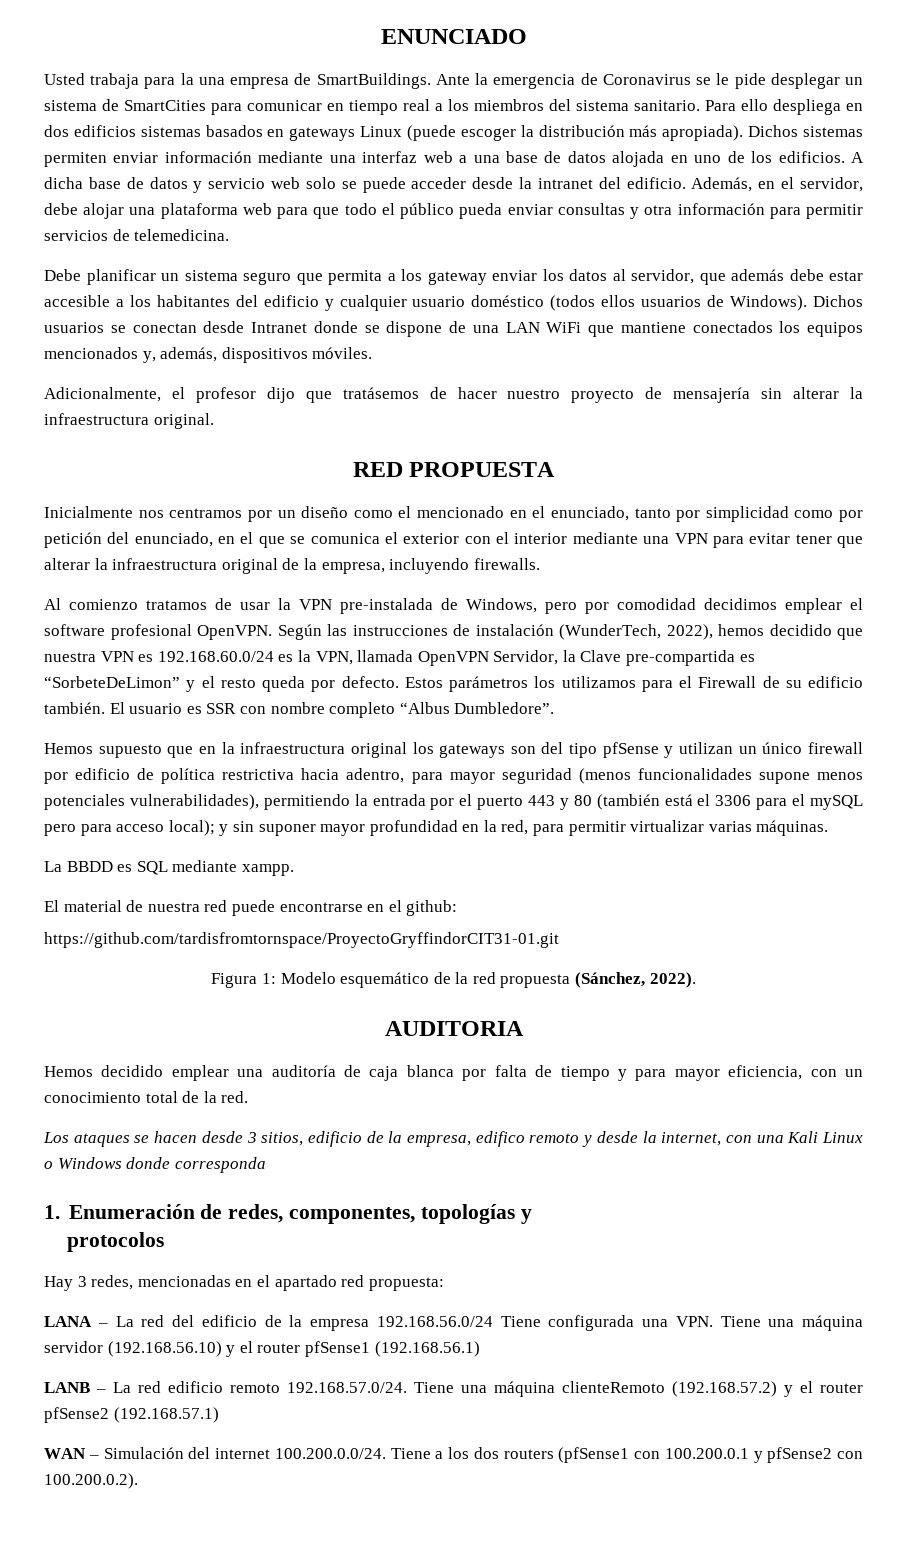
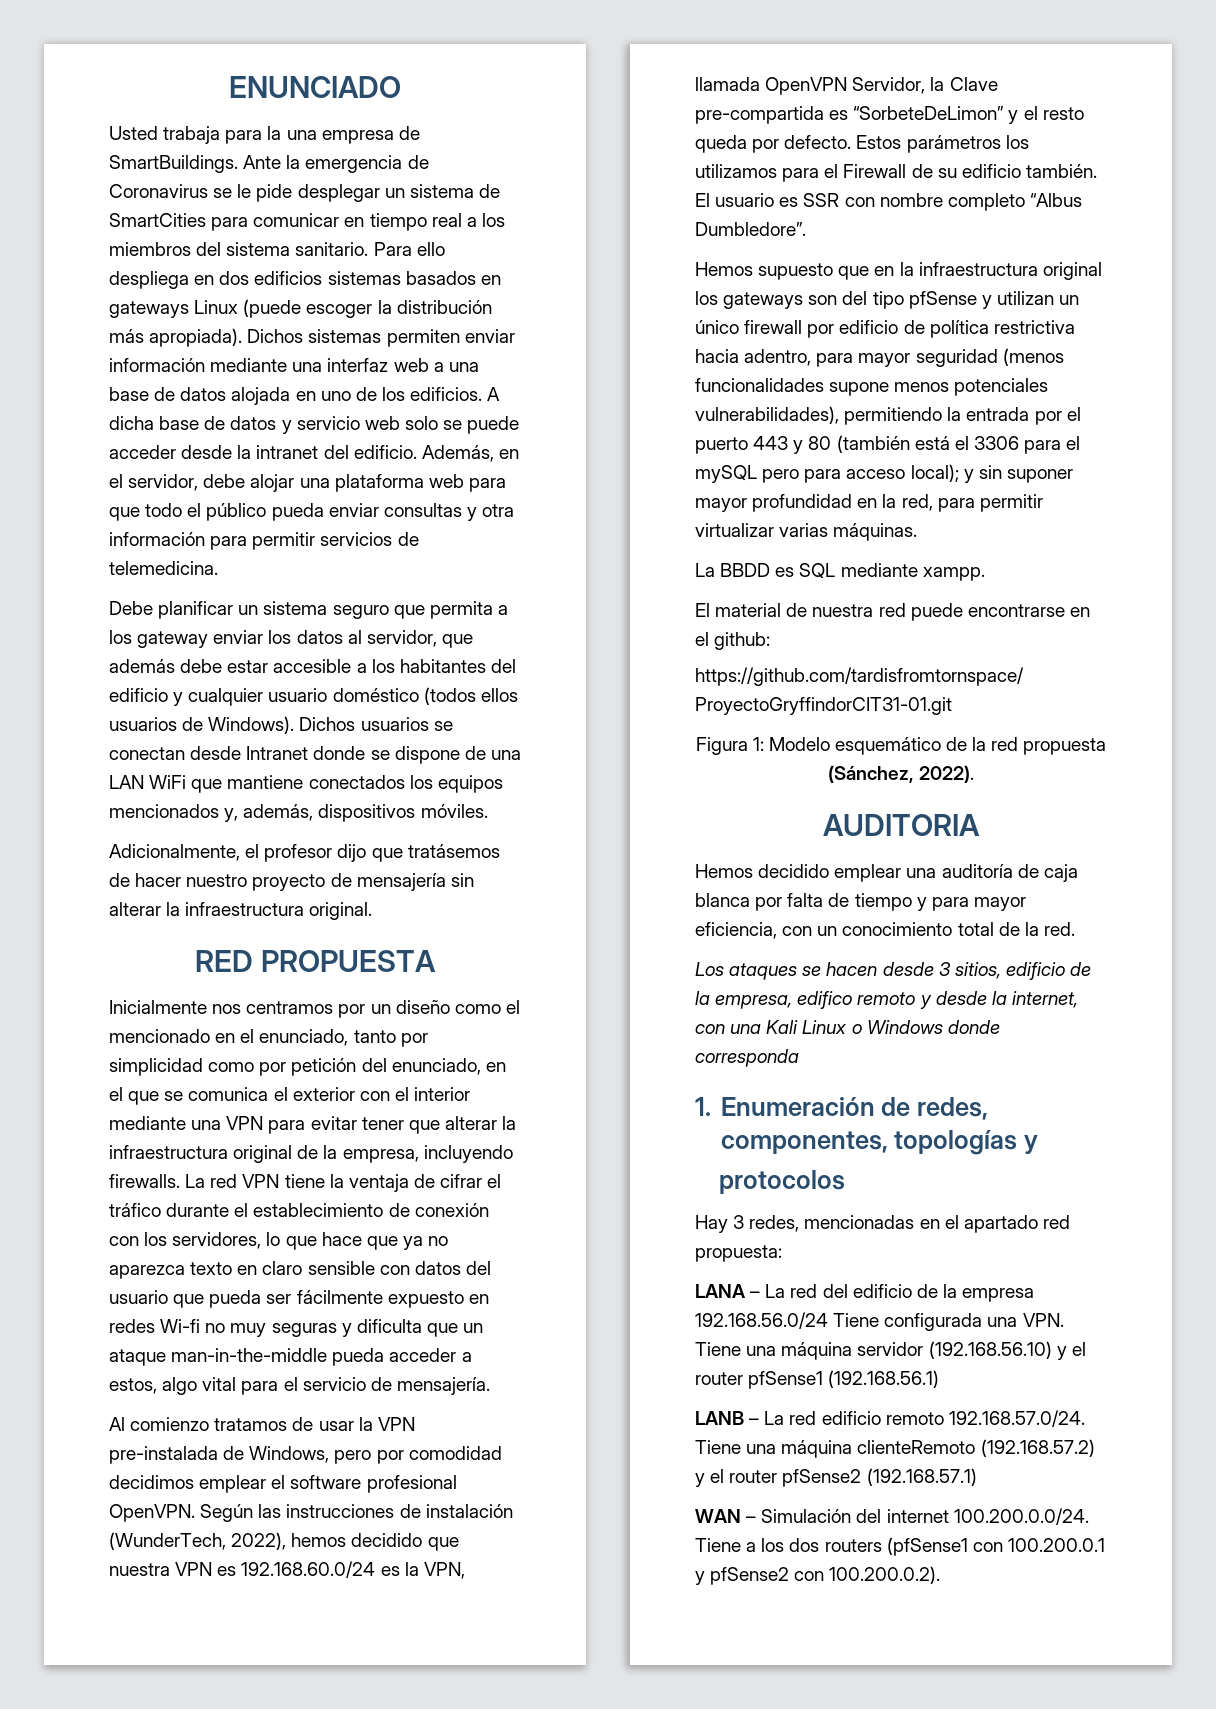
(540, 564) none -> [185,1174,502,1192] [109,1203,489,1217] [109,1232,449,1250] [109,1261,491,1279] [109,1290,489,1308] [109,1319,484,1337] [109,1348,472,1366] [109,1377,490,1395] La red VPN tiene la ventaja de cifrar el tráfico durante el establecimiento de conexión con los servidores, lo que hace que ya no aparezca texto en claro sensible con datos del usuario que pueda ser fácilmente expuesto en redes Wi-fi no muy seguras y dificulta que un ataque man-in-the-middle pueda acceder a estos, algo vital para el servicio de mensajería.

